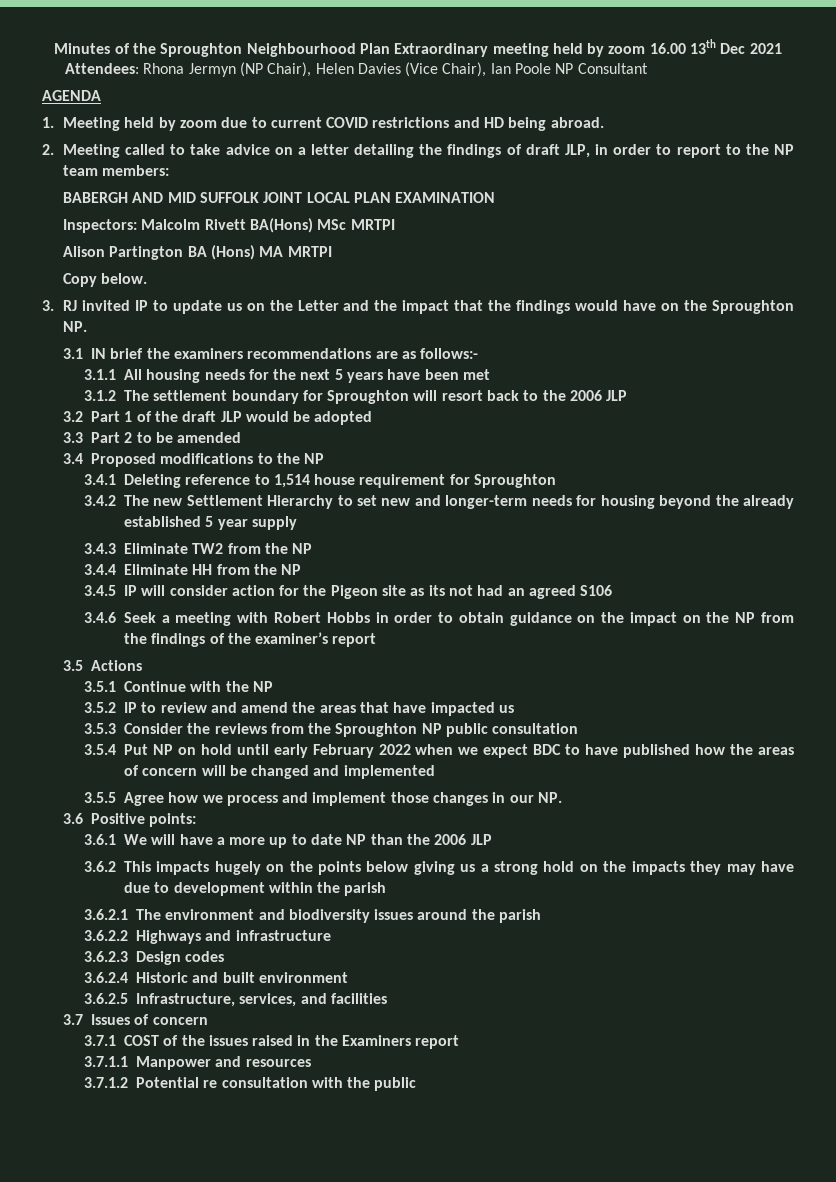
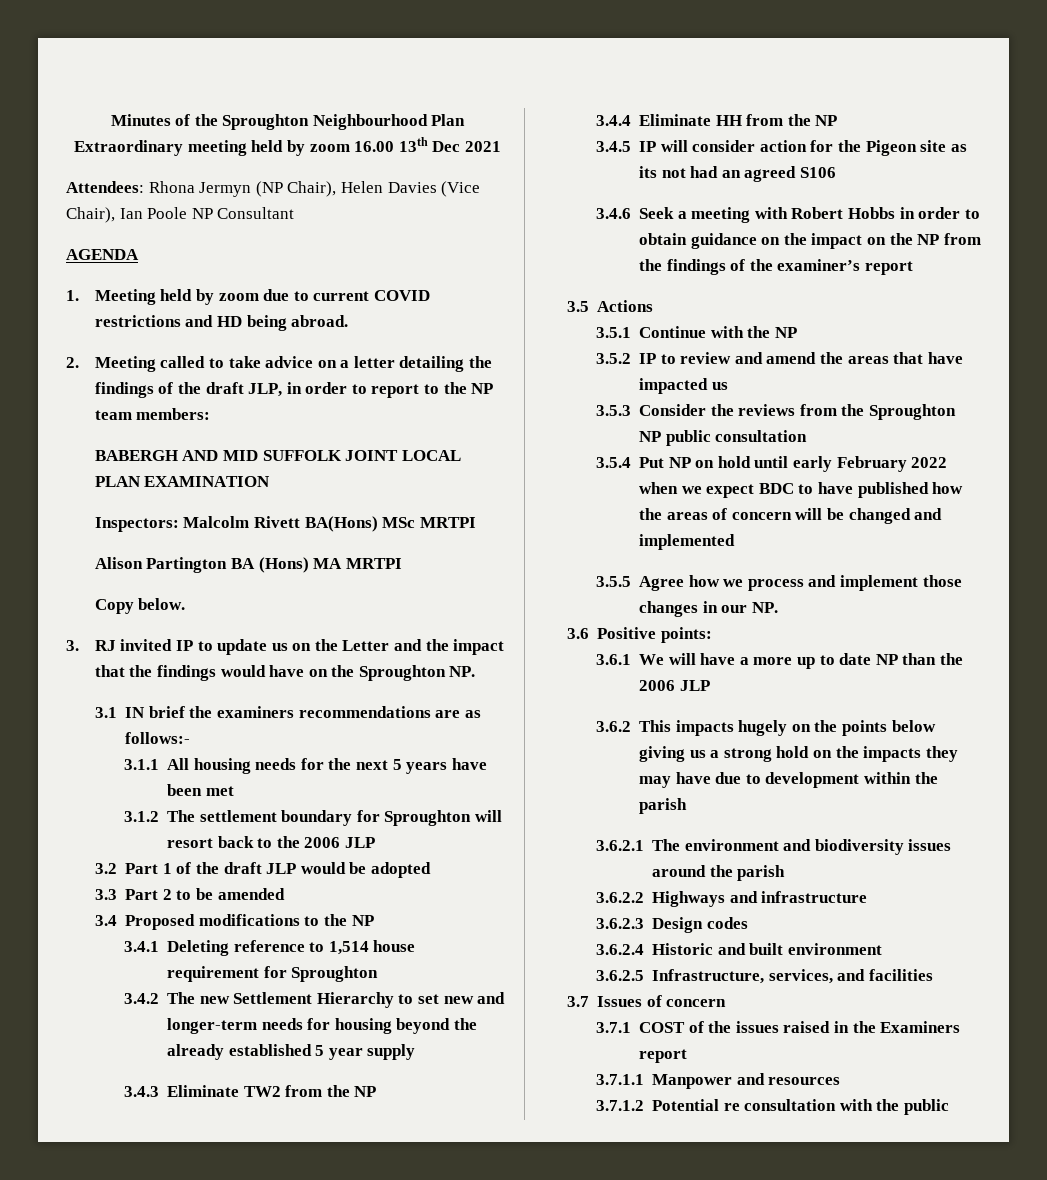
(522, 149) none -> [177,382,201,394] the

